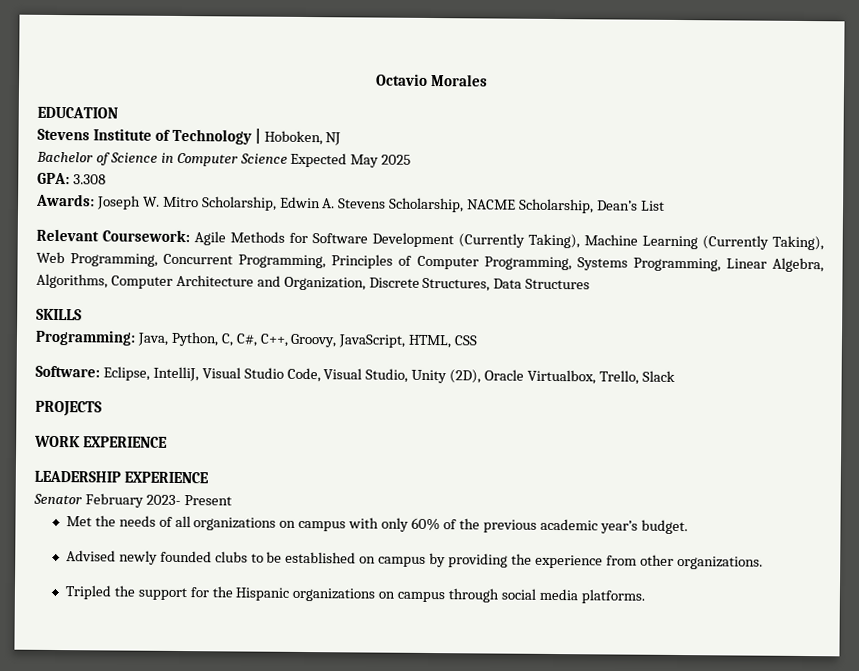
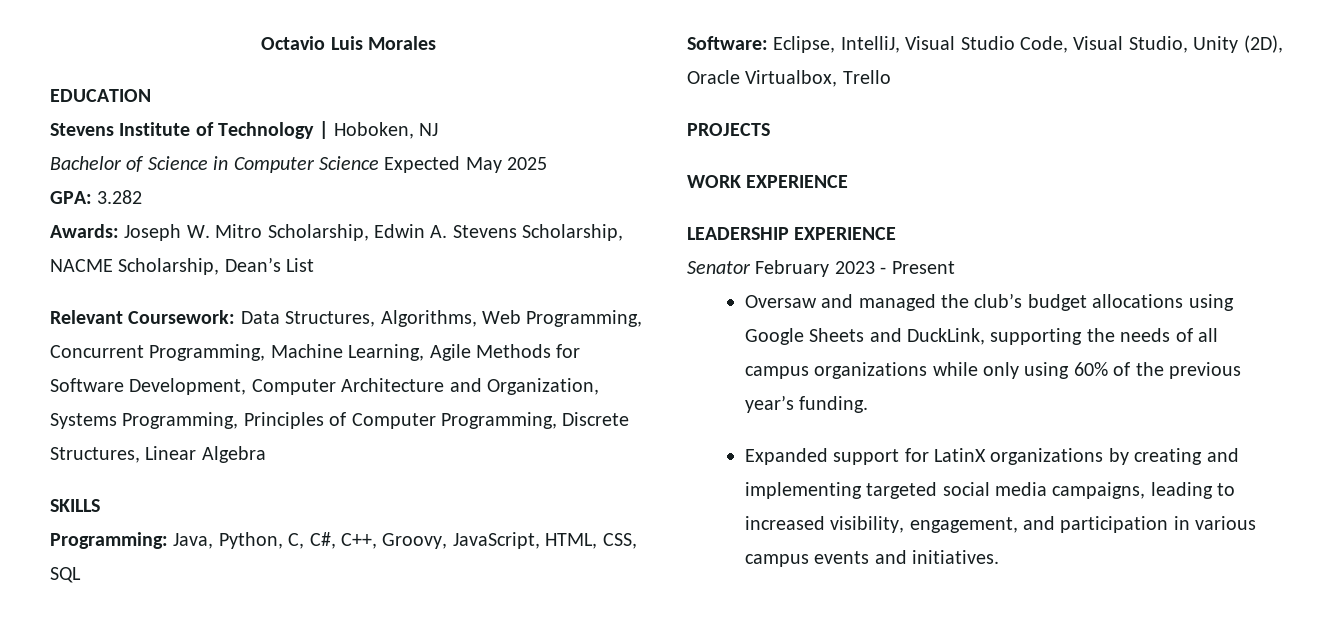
(429, 79) none -> [330,36,363,50] Luis
[72,174,106,185] 3.308 -> [97,190,143,204] 3.282
[194,231,824,251] [36,251,234,267] Agile Methods for Software Development (Currently Taking), Machine Learning (Currently Taking), Web Programming, Concurrent -> [240,310,643,327] [50,344,581,361] [50,378,599,395] [50,413,117,429] Data Structures, Algorithms, Web Programming, Concurrent Programming, Machine Learning, Agile Methods for Software Development, Computer Architecture and Organization, Systems
[576,257,824,273] [36,273,591,292] Systems Programming, Linear Algebra, Algorithms, Computer Architecture and Organization, Discrete Structures, Data Structures -> [562,412,630,426] [50,446,266,463] Discrete Structures, Linear Algebra
[454,335,479,346] CSS -> [602,533,637,549] [50,567,81,583] CSS, SQL
[598,370,675,385] Trello, Slack -> [842,70,891,84] Trello
[145,494,181,506] 2023- -> [834,261,887,274] 2023 -
[65,515,688,535] [65,550,763,570] [64,585,645,604] Met the needs of all organizations on campus with only 60% of the previous academic year’s budget. // Advised newly founded clubs to be established on campus by providing the experience from other organizations. // Tripled the support for the Hispanic organizations on campus through social media platforms. -> [744,293,1234,311] [744,328,1218,345] [744,362,1241,379] [744,395,869,413] [744,448,1239,465] [744,482,1236,499] [744,516,1257,533] [744,550,999,567] Oversaw and managed the club’s budget allocations using Google Sheets and DuckLink, supporting the needs of all campus organizations while only using 60% of the previous year’s funding. // Expanded support for LatinX organizations by creating and implementing targeted social media campaigns, leading to increased visibility, engagement, and participation in various campus events and initiatives.

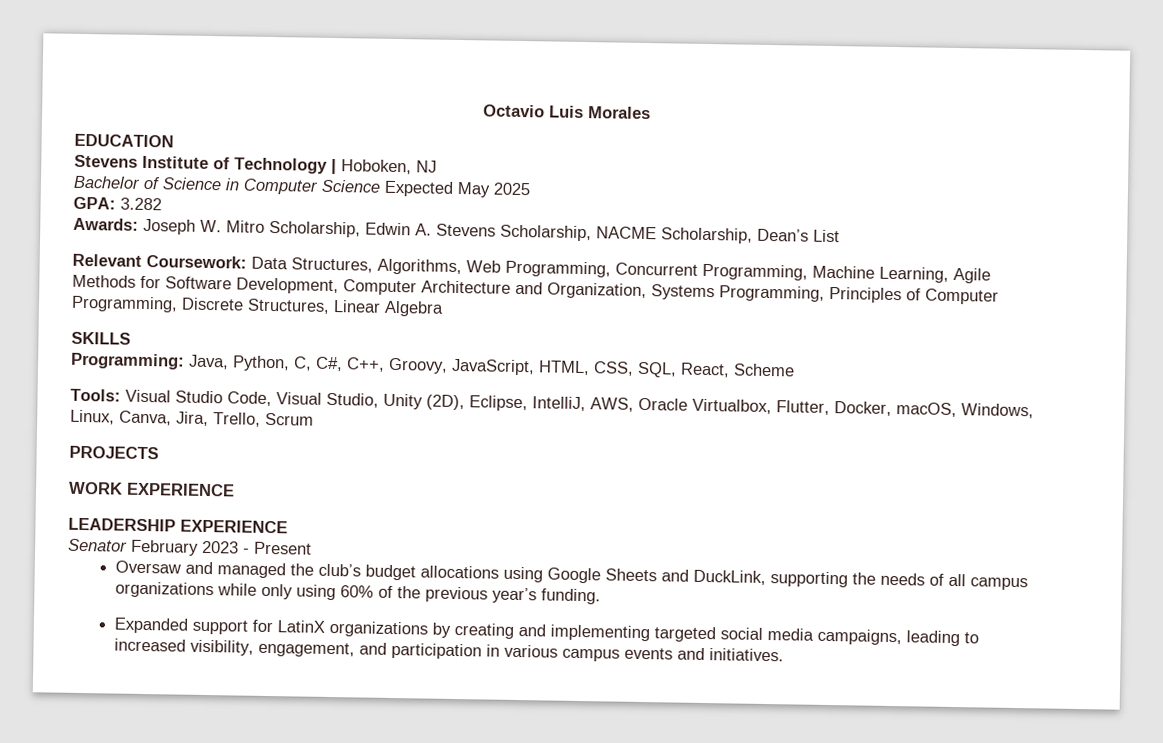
[50,567,81,583] [687,36,900,53] SQL // Software: Eclipse, IntelliJ, -> [637,361,795,378] [70,388,121,402] SQL, React, Scheme // Tools:
[687,70,891,87] Oracle Virtualbox, Trello -> [469,395,1034,419] [70,409,314,427] Eclipse, IntelliJ, AWS, Oracle Virtualbox, Flutter, Docker, macOS, Windows, Linux, Canva, Jira, Trello, Scrum

